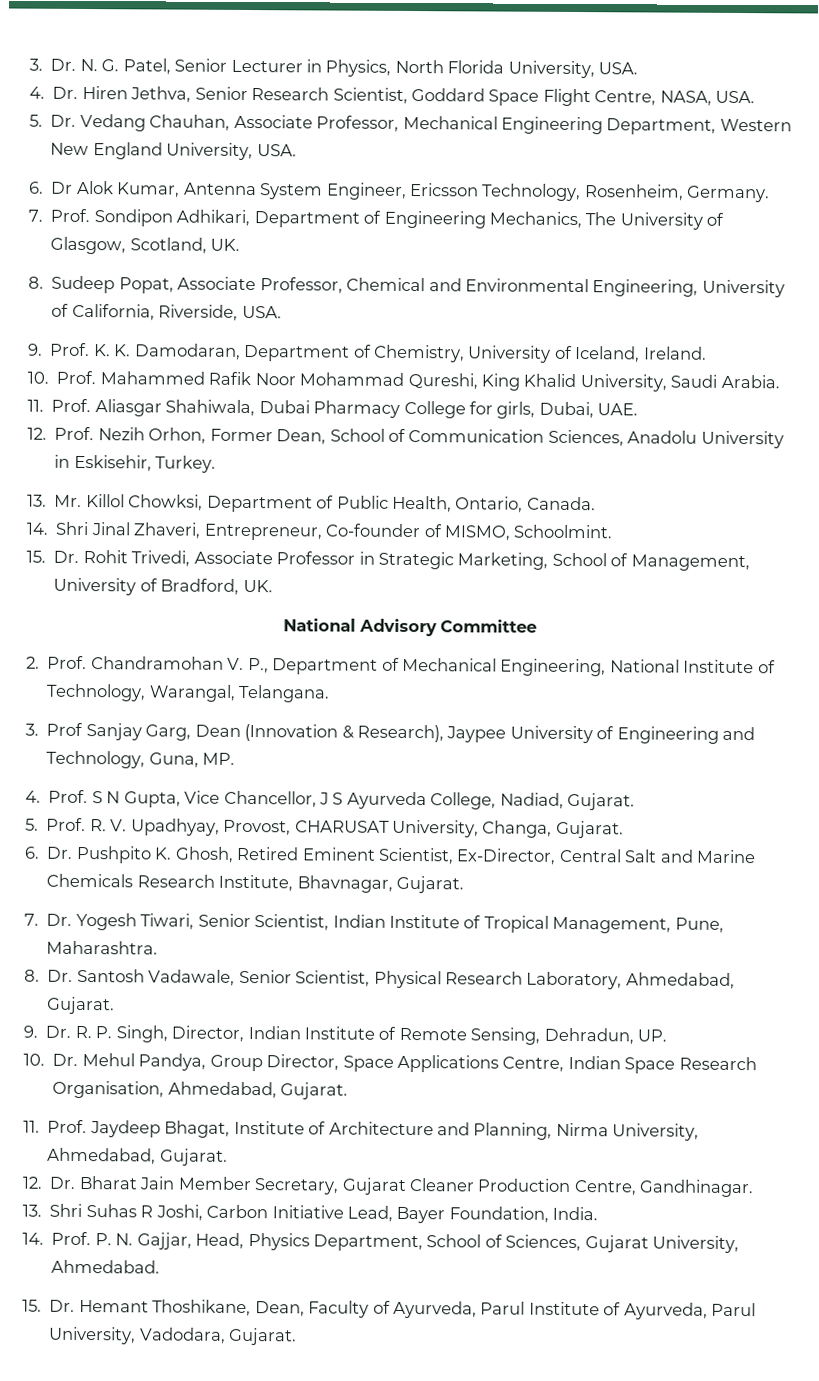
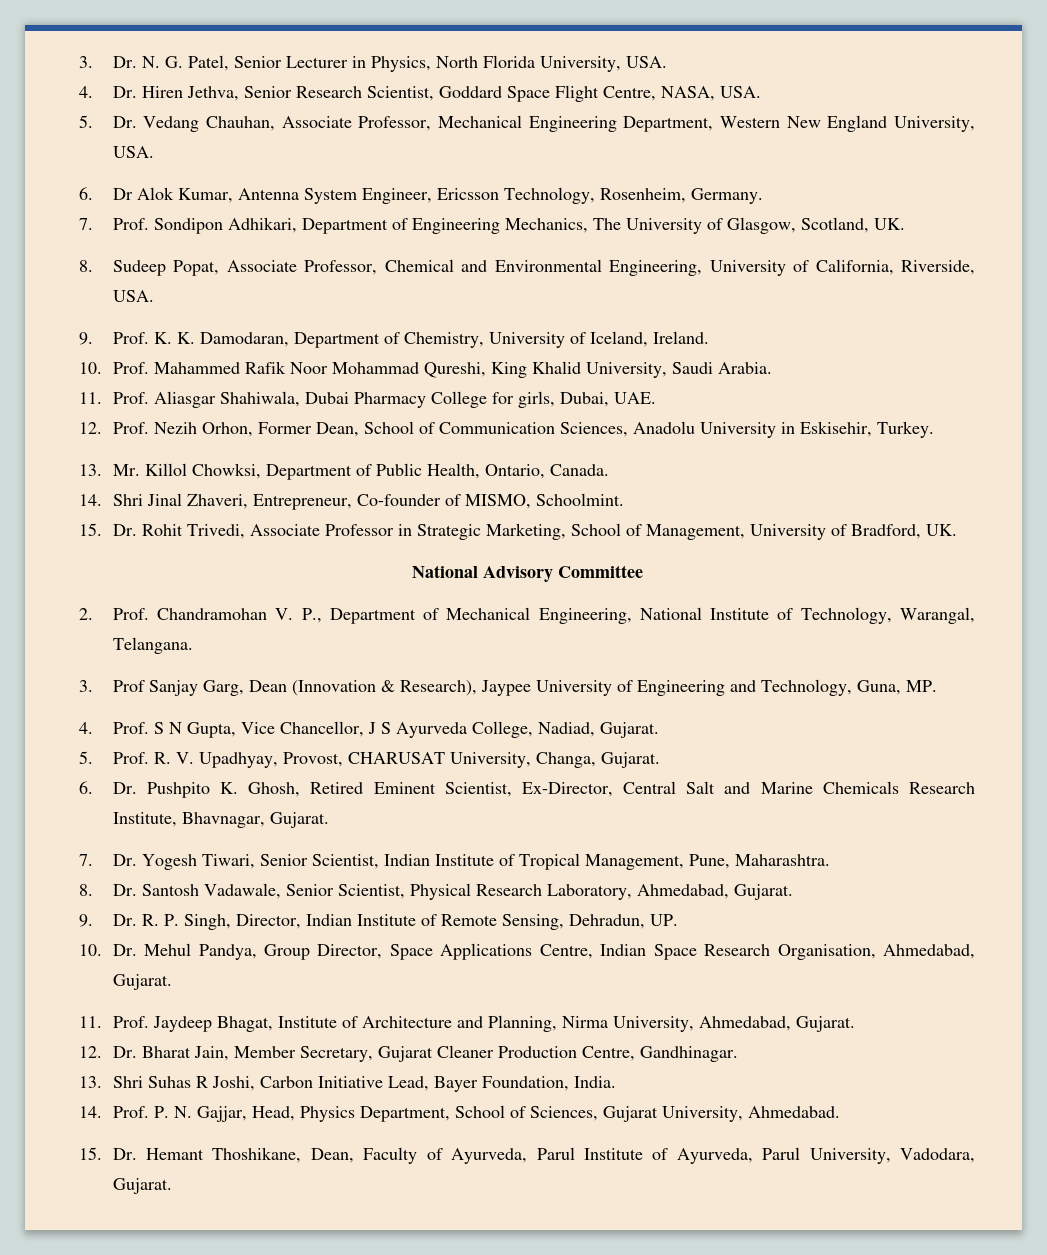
[139,1176,176,1190] Jain -> [193,1046,229,1061] Jain,

